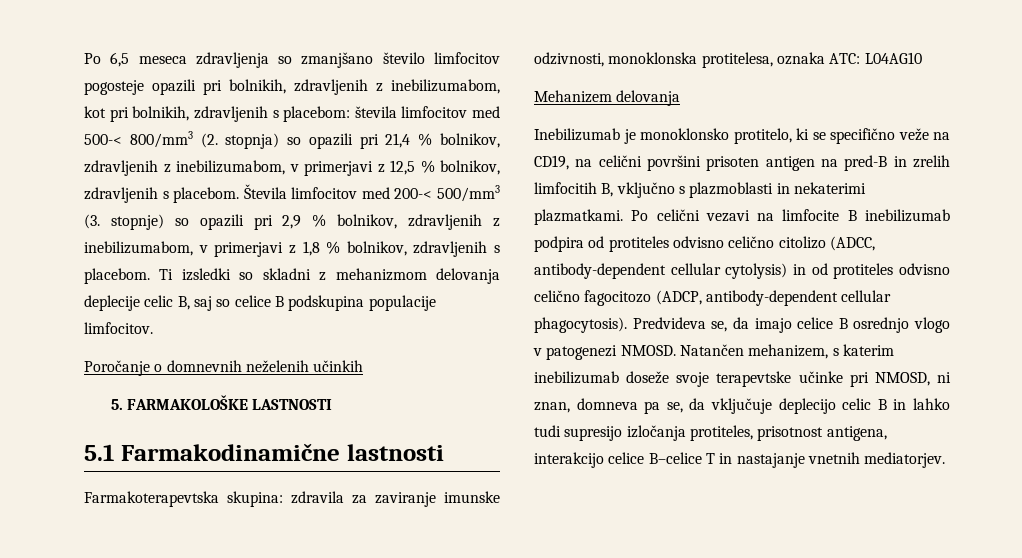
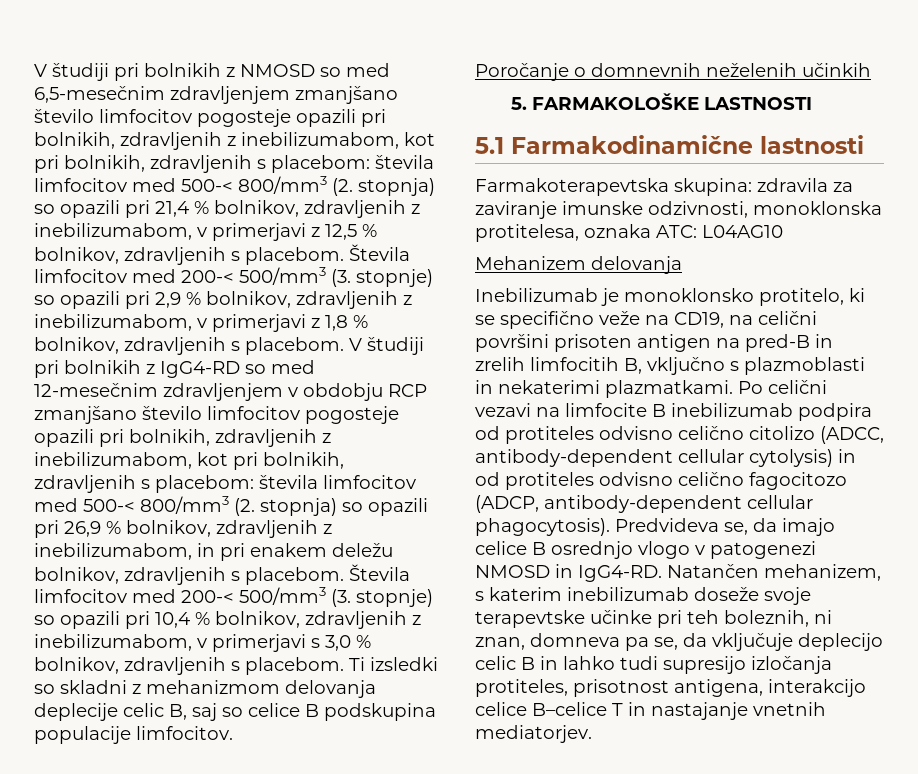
[84,52,293,68] Po 6,5 meseca zdravljenja so -> [34,63,390,81] [34,86,290,104] V študiji pri bolnikih z NMOSD so med 6,5-mesečnim zdravljenjem
(150, 276) none -> [349,337,424,355] [34,360,315,378] [34,383,427,401] [34,406,399,424] [34,429,331,447] [34,452,344,470] [34,475,416,493] [34,496,428,516] [34,520,332,538] [34,543,393,561] [34,564,410,585] [34,587,433,607] [34,611,421,629] [34,634,371,652] [34,657,344,675] V študiji pri bolnikih z IgG4-RD so med 12-mesečnim zdravljenjem v obdobju RCP zmanjšano število limfocitov pogosteje opazili pri bolnikih, zdravljenih z inebilizumabom, kot pri bolnikih, zdravljenih s placebom: števila limfocitov med 500-< 800/mm3 (2. stopnja) so opazili pri 26,9 % bolnikov, zdravljenih z inebilizumabom, in pri enakem deležu bolnikov, zdravljenih s placebom. Števila limfocitov med 200-< 500/mm3 (3. stopnje) so opazili pri 10,4 % bolnikov, zdravljenih z inebilizumabom, v primerjavi s 3,0 % bolnikov, zdravljenih s placebom.
[620,345,676,356] NMOSD. -> [475,564,662,582] NMOSD in IgG4-RD.
[874,372,930,386] NMOSD, -> [687,610,809,627] teh boleznih,

